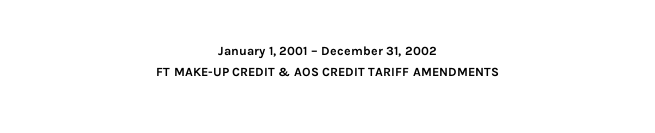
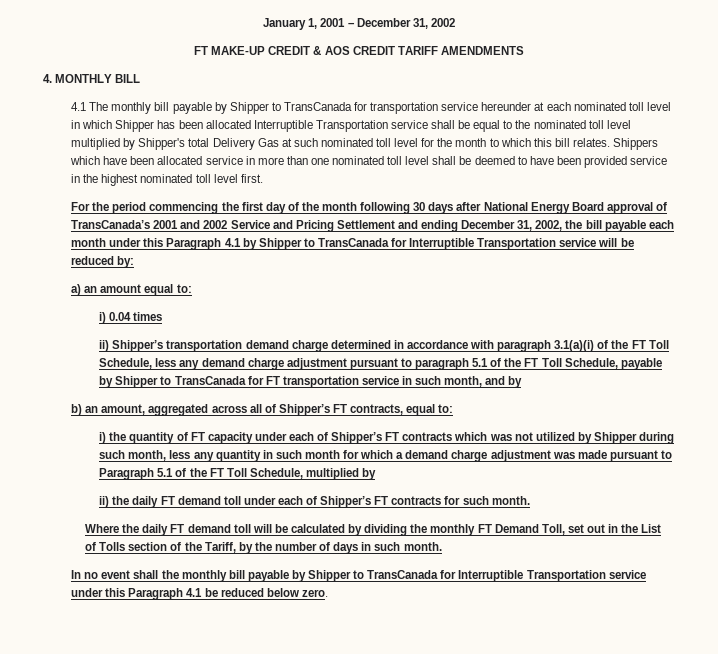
(499, 72) none -> [43,74,141,83] [71,102,671,114] [71,120,631,132] [71,138,659,150] [70,156,668,168] [71,174,263,186] [71,202,667,214] [71,220,674,232] [71,238,634,250] [71,256,135,268] [71,284,192,296] [99,312,163,324] [99,340,669,352] [99,358,662,370] [99,376,523,388] [71,404,454,416] [99,432,675,444] [99,450,673,462] [99,468,377,480] [99,496,530,508] [85,524,662,536] [85,542,442,554] [71,570,646,582] [71,588,328,600] // 4. MONTHLY BILL // 4.1 The monthly bill payable by Shipper to TransCanada for transportation service hereunder at each nominated toll level in which Shipper has been allocated Interruptible Transportation service shall be equal to the nominated toll level multiplied by Shipper's total Delivery Gas at such nominated toll level for the month to which this bill relates. Shippers which have been allocated service in more than one nominated toll level shall be deemed to have been provided service in the highest nominated toll level first. // For the period commencing the first day of the month following 30 days after National Energy Board approval of TransCanada’s 2001 and 2002 Service and Pricing Settlement and ending December 31, 2002, the bill payable each month under this Paragraph 4.1 by Shipper to TransCanada for Interruptible Transportation service will be reduced by: // a) an amount equal to: // i) 0.04 times // ii) Shipper’s transportation demand charge determined in accordance with paragraph 3.1(a)(i) of the FT Toll Schedule, less any demand charge adjustment pursuant to paragraph 5.1 of the FT Toll Schedule, payable by Shipper to TransCanada for FT transportation service in such month, and by // b) an amount, aggregated across all of Shipper’s FT contracts, equal to: // i) the quantity of FT capacity under each of Shipper’s FT contracts which was not utilized by Shipper during such month, less any quantity in such month for which a demand charge adjustment was made pursuant to Paragraph 5.1 of the FT Toll Schedule, multiplied by // ii) the daily FT demand toll under each of Shipper’s FT contracts for such month. // Where the daily FT demand toll will be calculated by dividing the monthly FT Demand Toll, set out in the List of Tolls section of the Tariff, by the number of days in such month. // In no event shall the monthly bill payable by Shipper to TransCanada for Interruptible Transportation service under this Paragraph 4.1 be reduced below zero.

